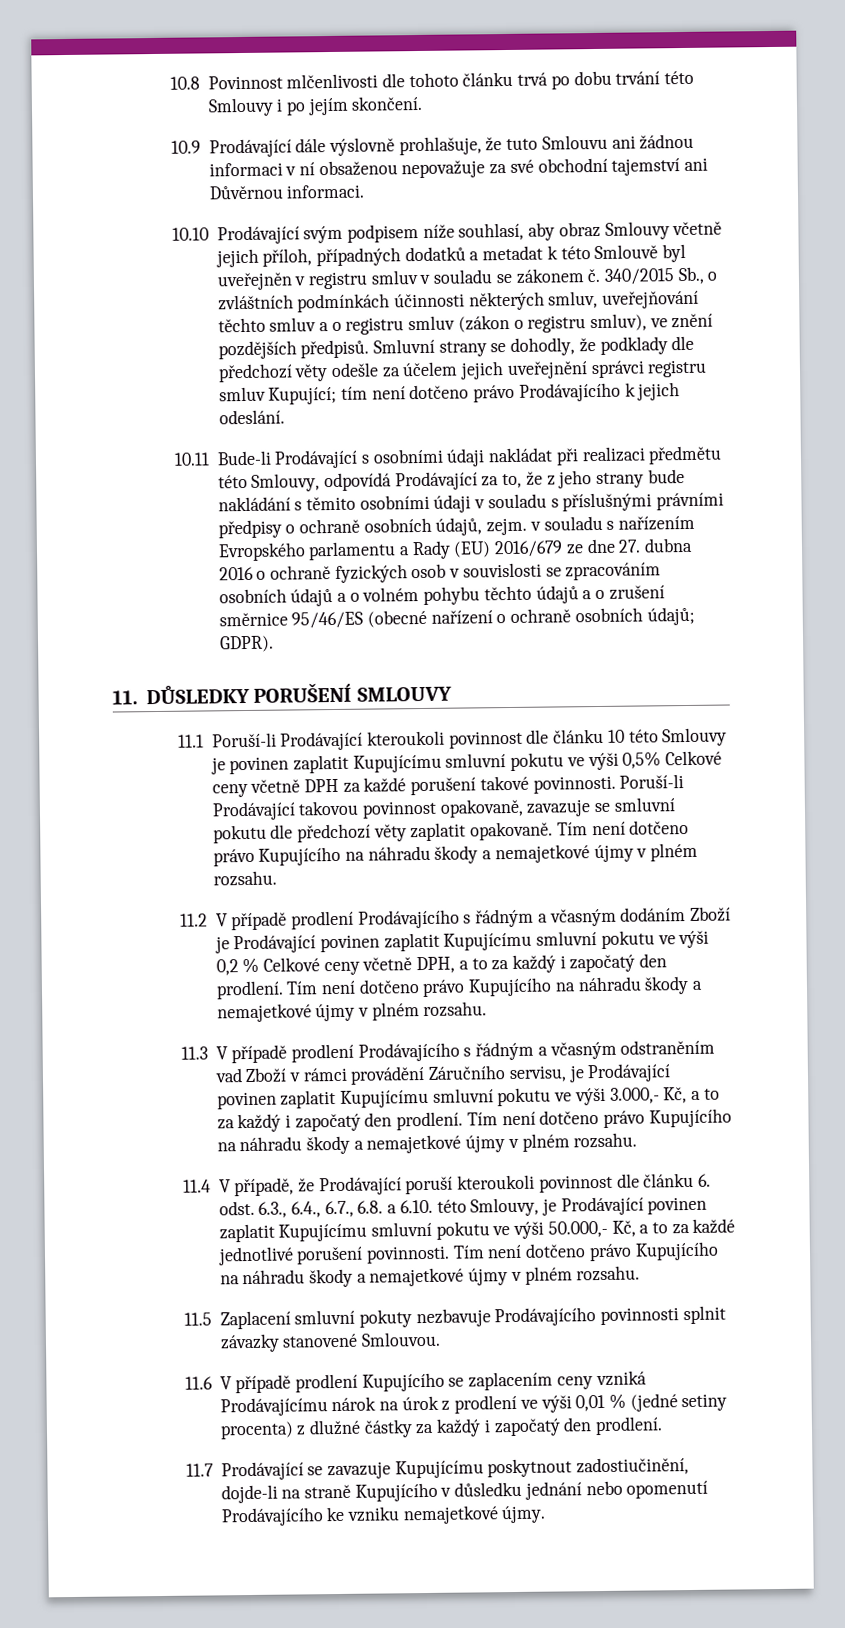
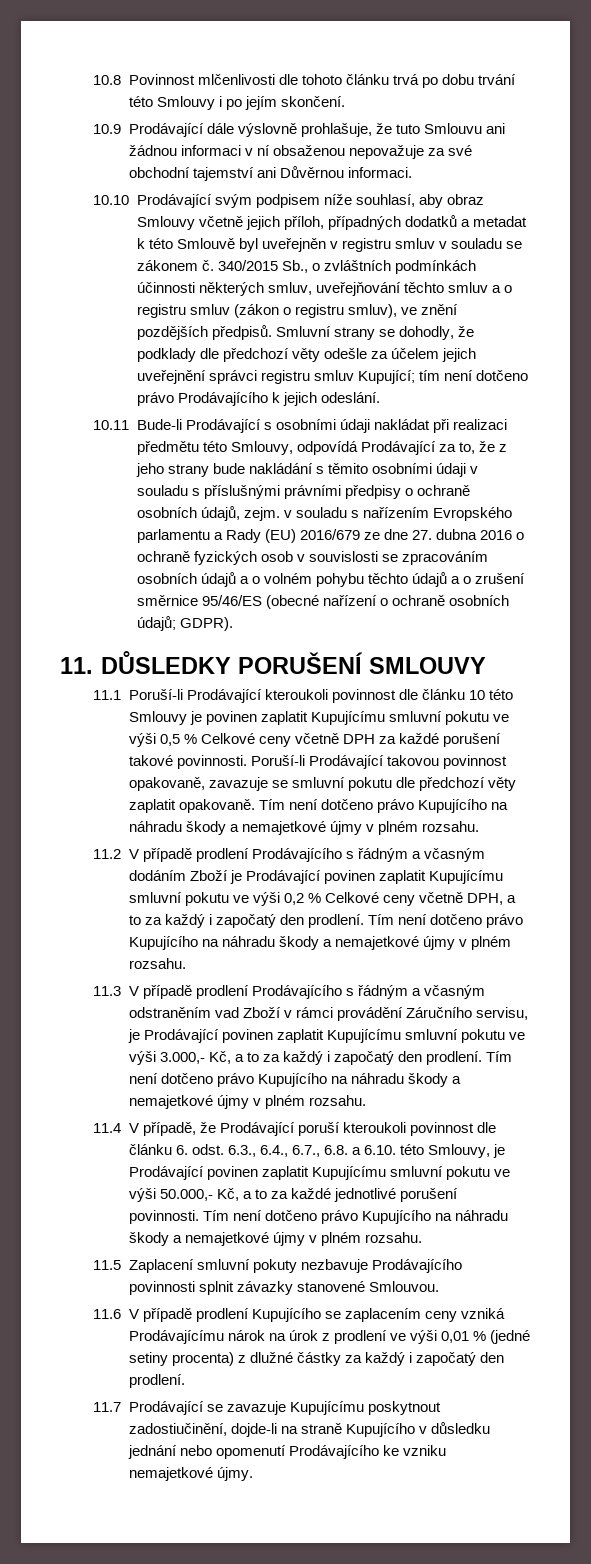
[622,751,662,769] 0,5% -> [159,734,197,746] 0,5 %

